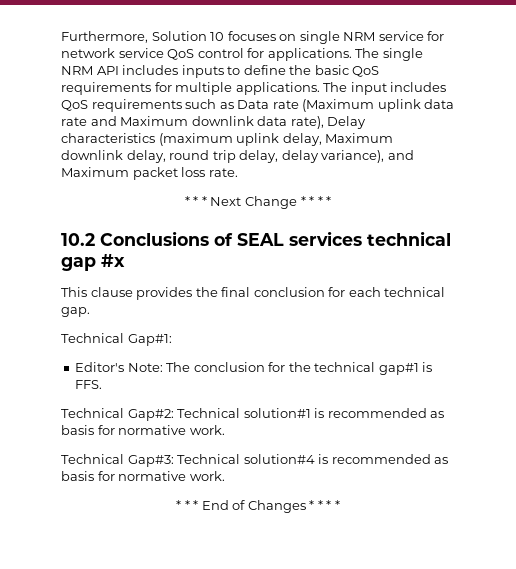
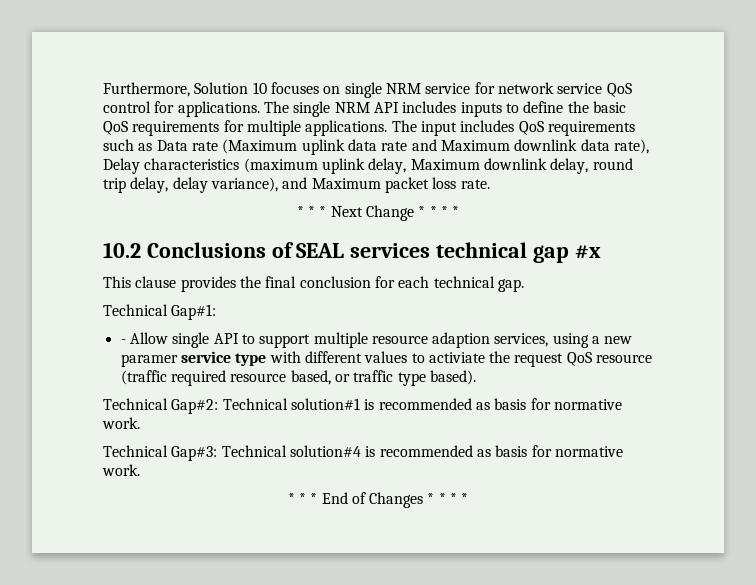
[75,362,433,375] [75,380,103,389] Editor's Note: The conclusion for the technical gap#1 is FFS. -> [120,332,633,348] [120,351,653,367] [120,370,476,386] - Allow single API to support multiple resource adaption services, using a new paramer service type with different values to activiate the request QoS resource (traffic required resource based, or traffic type based).

